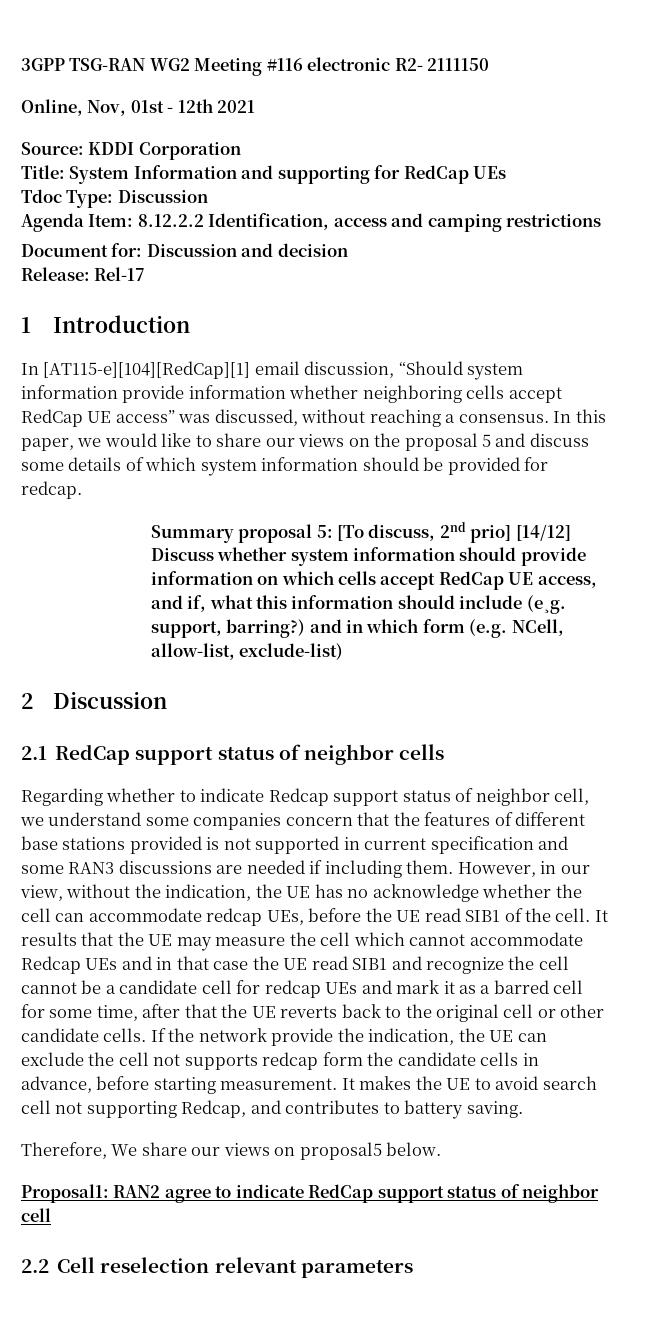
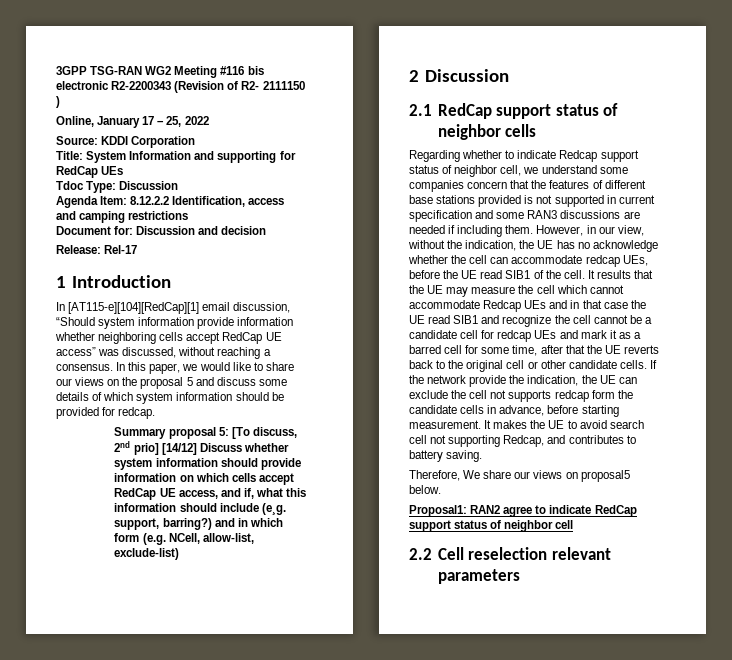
[307,57,391,71] electronic -> [247,66,264,75] [56,81,239,93] bis electronic R2-2200343 (Revision of
(490, 64) none -> [56,96,60,108] )
[87,99,256,116] Nov, 01st - 12th 2021 -> [97,116,209,128] January 17 – 25, 2022

